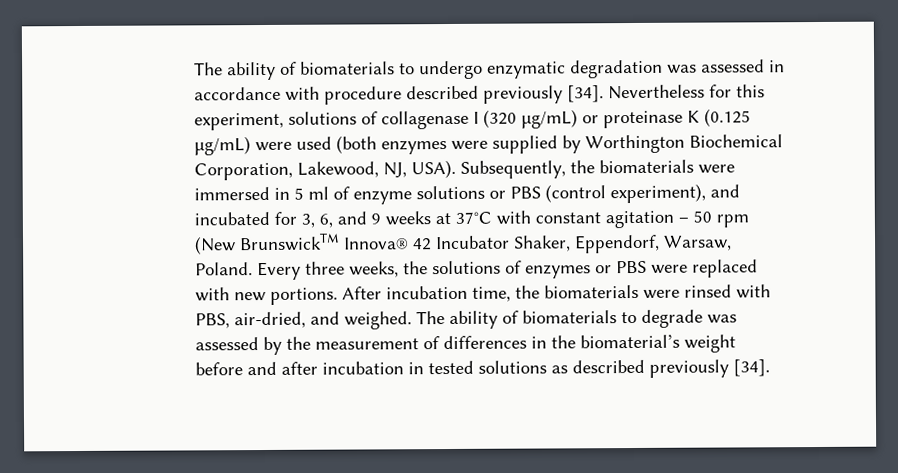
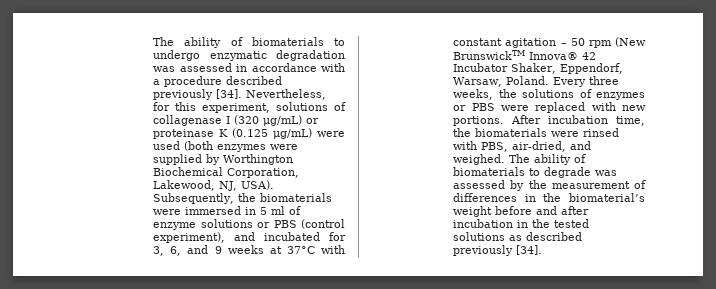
(321, 93) none -> [153,79,161,85] a
[608,84,706,100] Nevertheless -> [246,89,327,100] Nevertheless,
(425, 368) none -> [532,219,551,228] the

